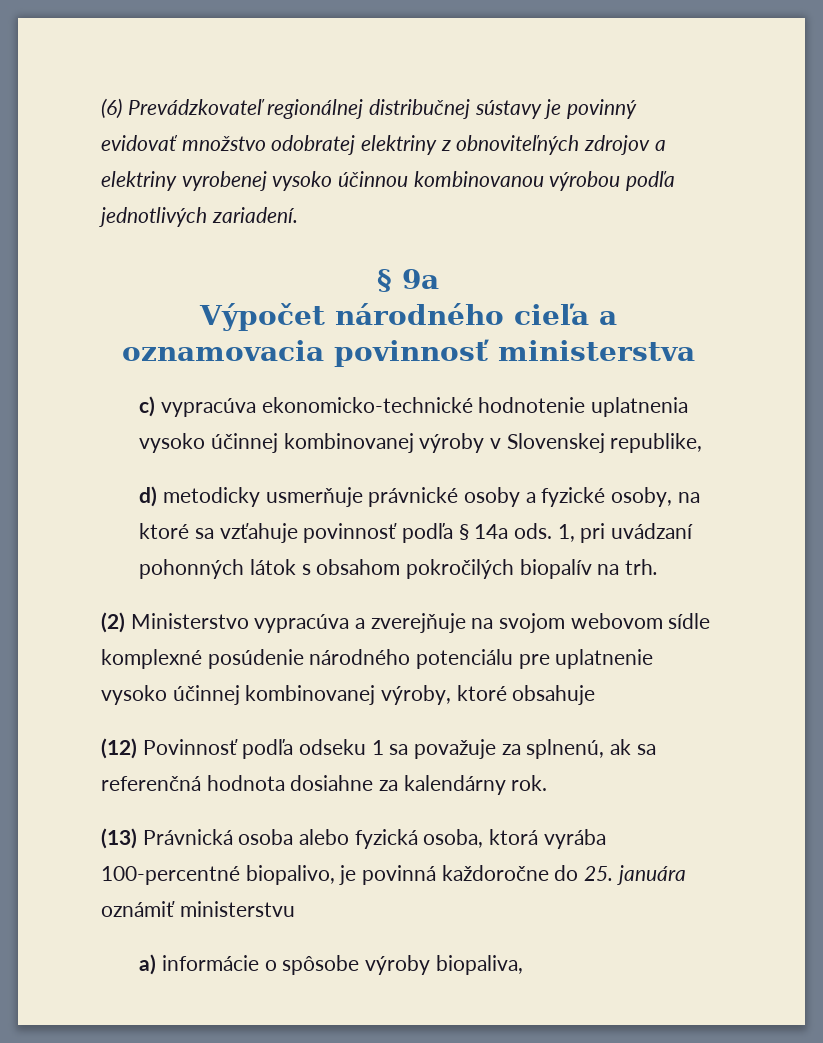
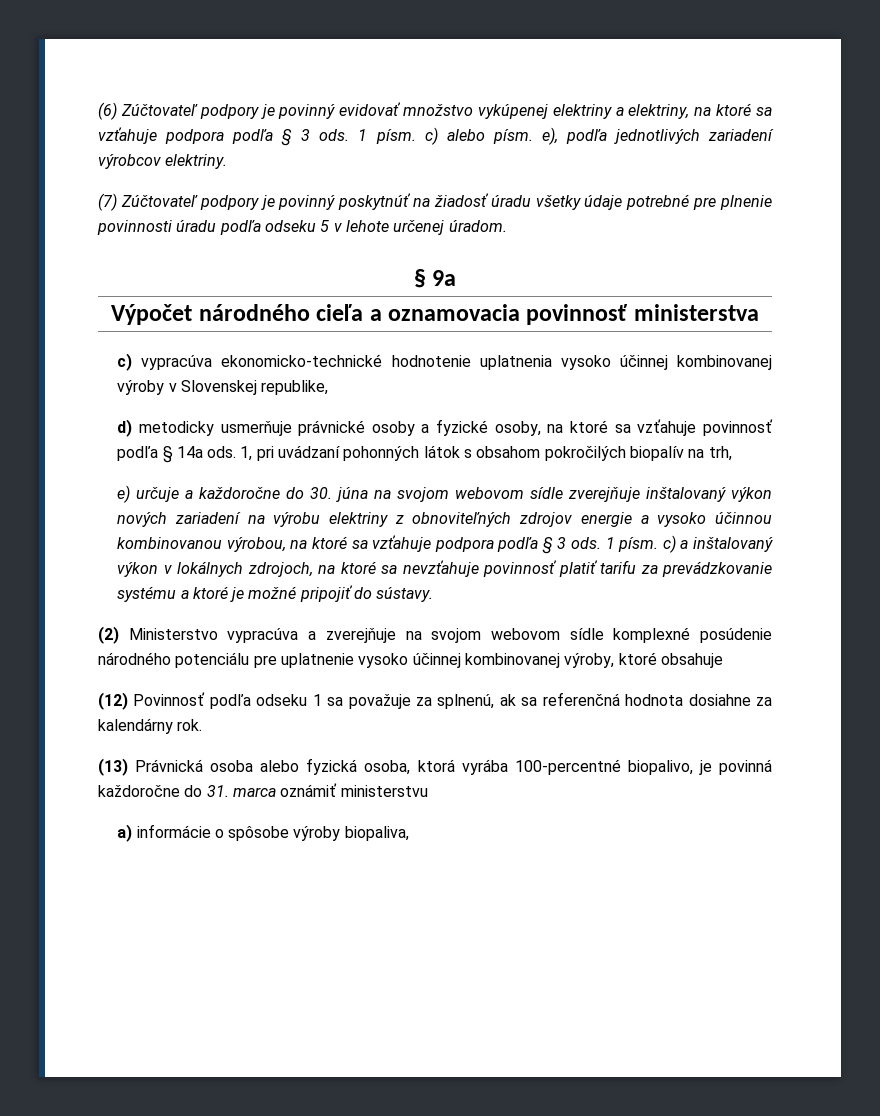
[127,99,638,119] [101,135,666,155] [101,171,676,191] [99,207,298,227] Prevádzkovateľ regionálnej distribučnej sústavy je povinný evidovať množstvo odobratej elektriny z obnoviteľných zdrojov a elektriny vyrobenej vysoko účinnou kombinovanou výrobou podľa jednotlivých zariadení. -> [120,102,772,119] [98,127,774,146] [98,154,228,169] [98,193,772,211] [97,219,507,235] Zúčtovateľ podpory je povinný evidovať množstvo vykúpenej elektriny a elektriny, na ktoré sa vzťahuje podpora podľa § 3 ods. 1 písm. c) alebo písm. e), podľa jednotlivých zariadení výrobcov elektriny. // (7) Zúčtovateľ podpory je povinný poskytnúť na žiadosť úradu všetky údaje potrebné pre plnenie povinnosti úradu podľa odseku 5 v lehote určenej úradom.
[625,559,659,575] trh. -> [708,446,732,461] [117,485,772,503] [117,511,772,527] [117,535,774,554] [117,560,772,577] [117,585,434,602] trh, // e) určuje a každoročne do 30. júna na svojom webovom sídle zverejňuje inštalovaný výkon nových zariadení na výrobu elektriny z obnoviteľných zdrojov energie a vysoko účinnou kombinovanou výrobou, na ktoré sa vzťahuje podpora podľa § 3 ods. 1 písm. c) a inštalovaný výkon v lokálnych zdrojoch, na ktoré sa nevzťahuje povinnosť platiť tarifu za prevádzkovanie systému a ktoré je možné pripojiť do sústavy.
[584,865,686,885] 25. januára -> [206,785,276,797] 31. marca

